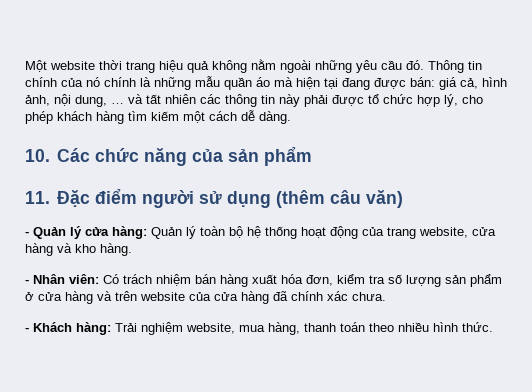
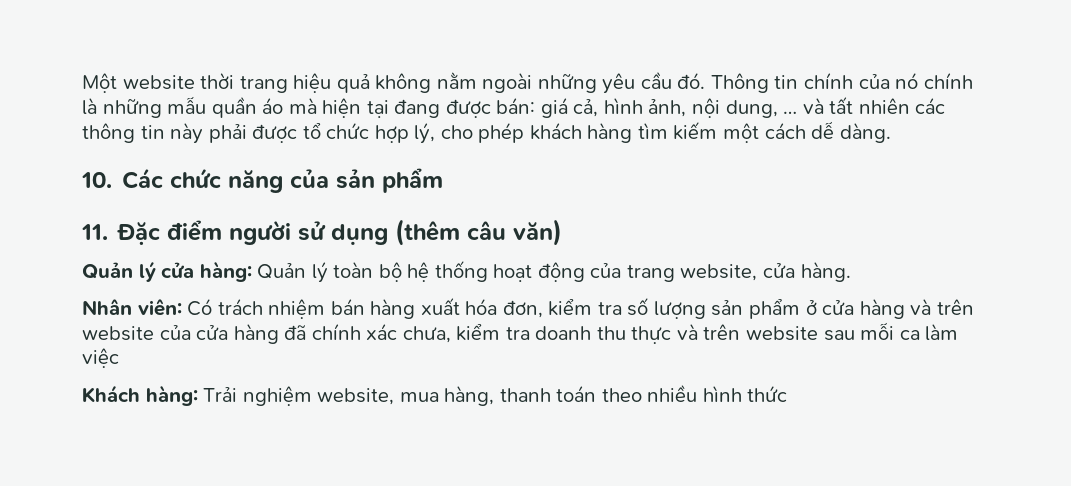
[25,231,29,236] - -> (563, 232) none
[25,243,96,256] hàng và kho -> (796, 270) none
[25,279,29,284] - -> (851, 271) none
[352,292,386,301] [25,327,29,332] chưa. // - -> [402,322,959,344] [82,348,119,368] chưa, kiểm tra doanh thu thực và trên website sau mỗi ca làm việc //
[462,322,493,332] thức. -> [747,385,788,402] thức

